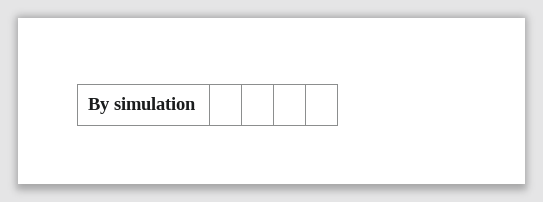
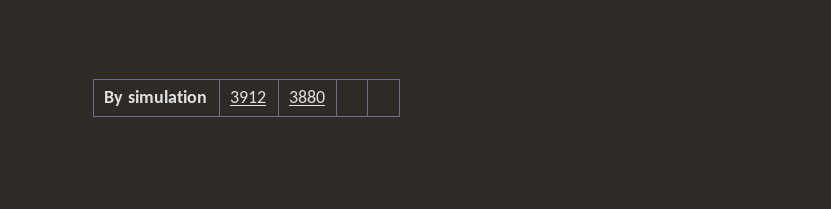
(197, 103) | -> [229,91,266,103] [288,90,325,103] 3912 | 3880

